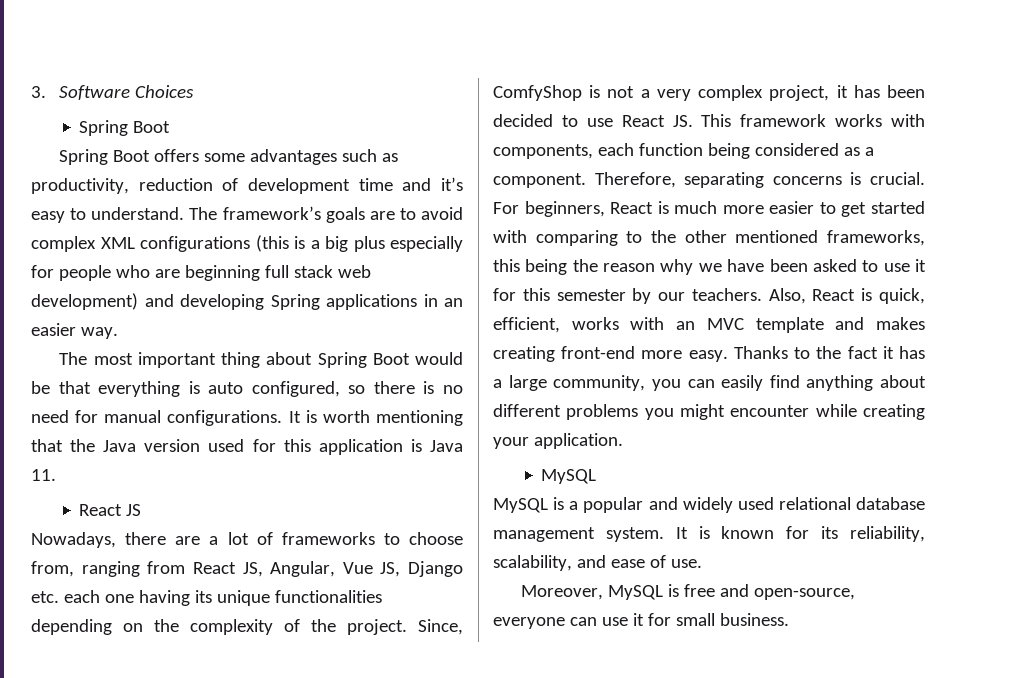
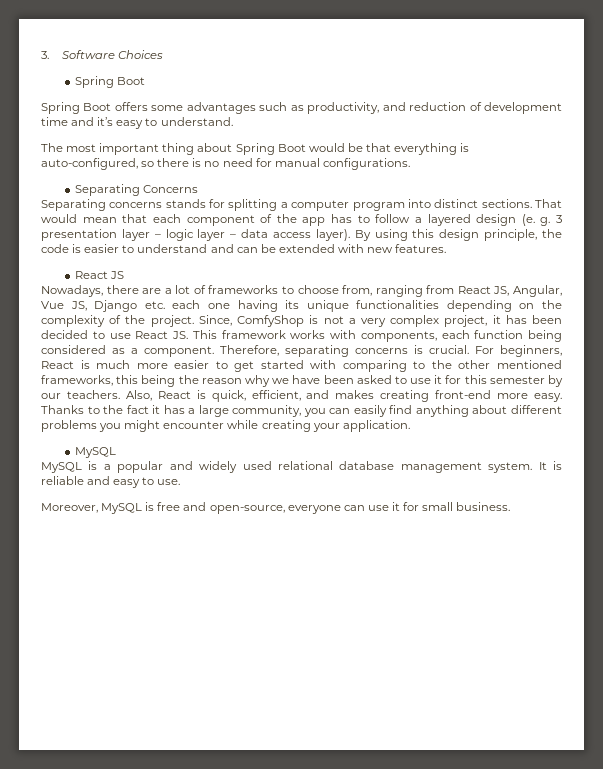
(129, 186) none -> [382,102,406,111] and
[189,206,463,223] [31,235,463,252] [31,265,371,281] [31,293,463,310] [31,323,118,339] The framework’s goals are to avoid complex XML configurations (this is a big plus especially for people who are beginning full stack web development) and developing Spring applications in an easier way. -> (233, 121) none
[208,381,340,397] auto configured, -> [41,158,138,170] auto-configured,
[288,410,463,426] [31,439,463,455] [31,469,56,481] It is worth mentioning that the Java version used for this application is Java 11. -> [75,184,199,196] [41,199,563,211] [41,214,562,226] [41,229,562,241] [41,244,447,253] // Separating Concerns // Separating concerns stands for splitting a computer program into distinct sections. That would mean that each component of the app has to follow a layered design (e. g. 3 presentation layer – logic layer – data access layer). By using this design principle, the code is easier to understand and can be extended with new features.
[571,317,824,333] works with an MVC template -> (301, 395) none
[721,526,925,542] [493,555,666,571] known for its reliability, scalability, and ease of -> [41,476,155,488] reliable and easy to

